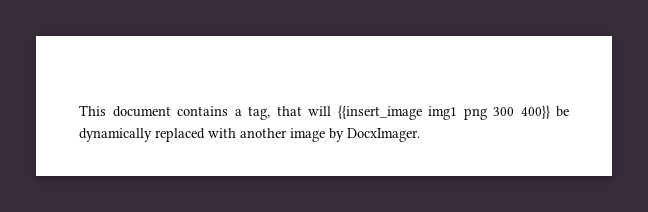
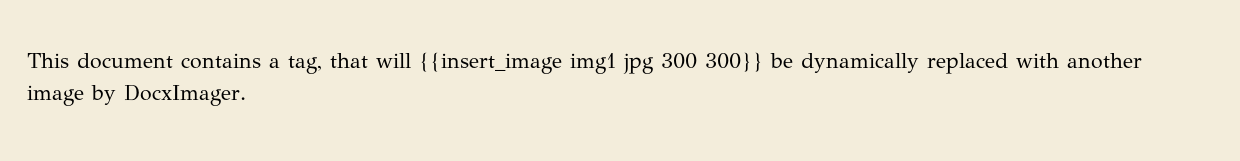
[463,105,550,120] png 300 400}} -> [623,52,763,74] jpg 300 300}}

